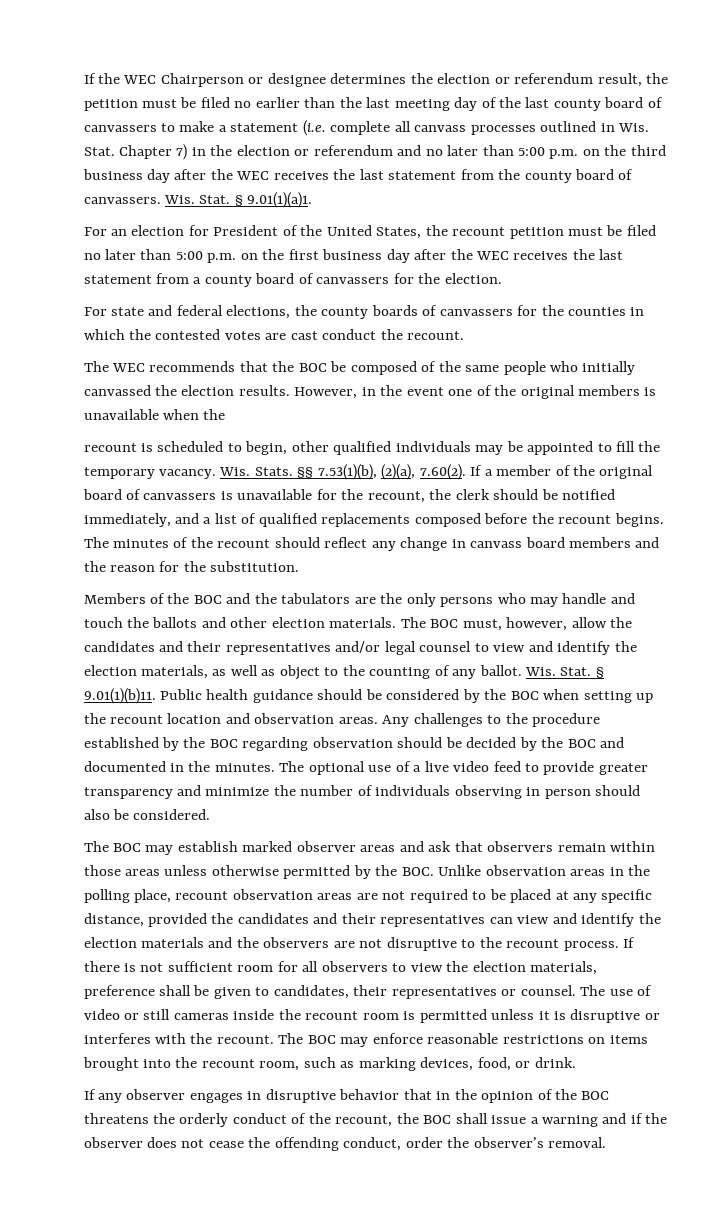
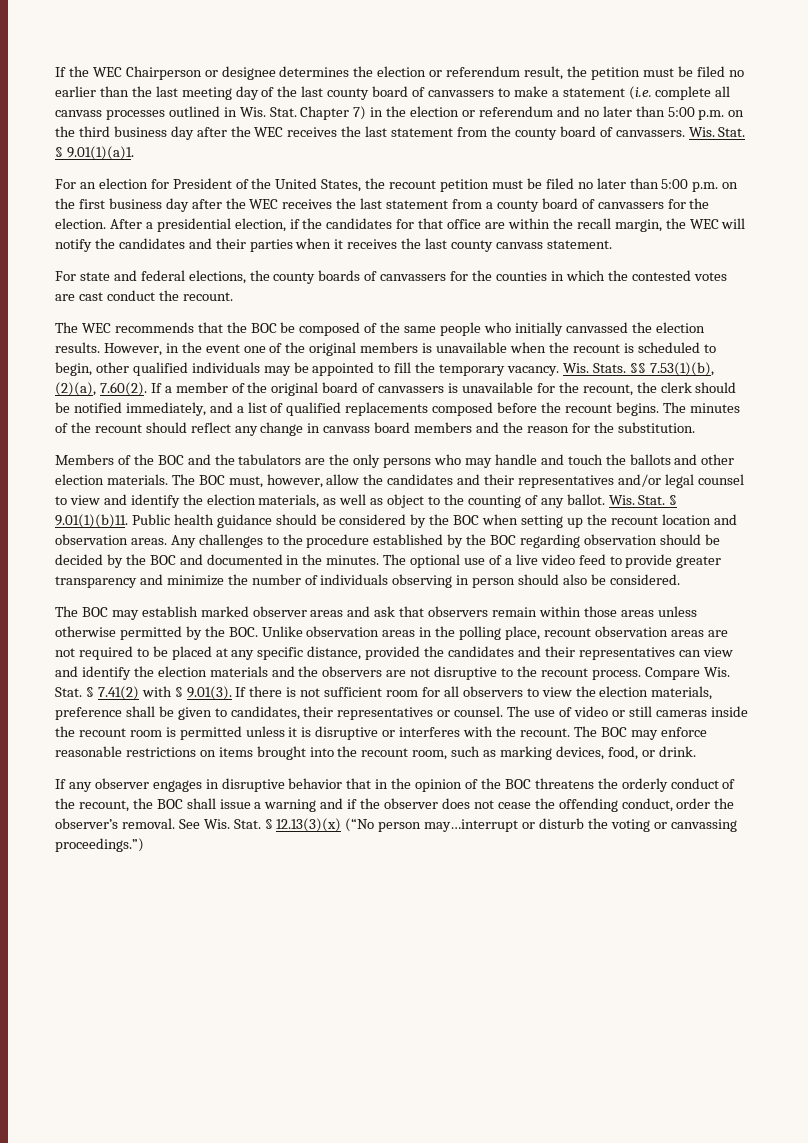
(502, 278) none -> [109,218,746,232] [54,238,612,252] After a presidential election, if the candidates for that office are within the recall margin, the WEC will notify the candidates and their parties when it receives the last county canvass statement.
(226, 414) // -> (569, 347) none
(619, 946) none -> [644,667,730,680] [54,686,232,700] Compare Wis. Stat. § 7.41(2) with § 9.01(3).
(607, 1142) none -> [178,818,737,832] [54,838,144,852] See Wis. Stat. § 12.13(3)(x) (“No person may…interrupt or disturb the voting or canvassing proceedings.”)

